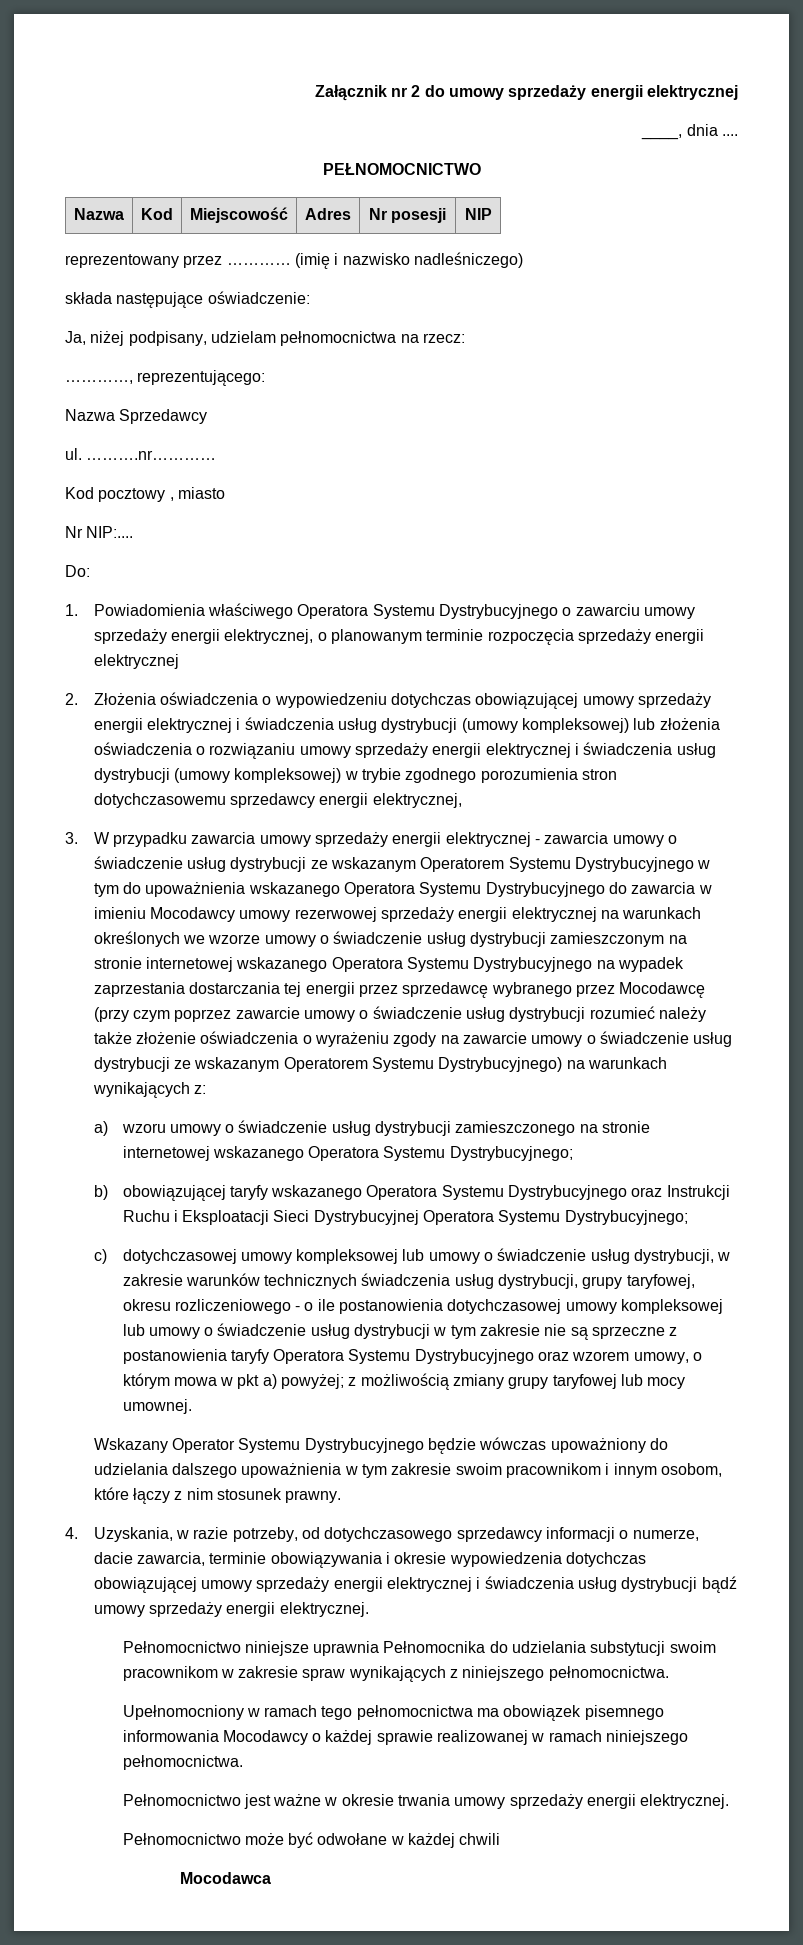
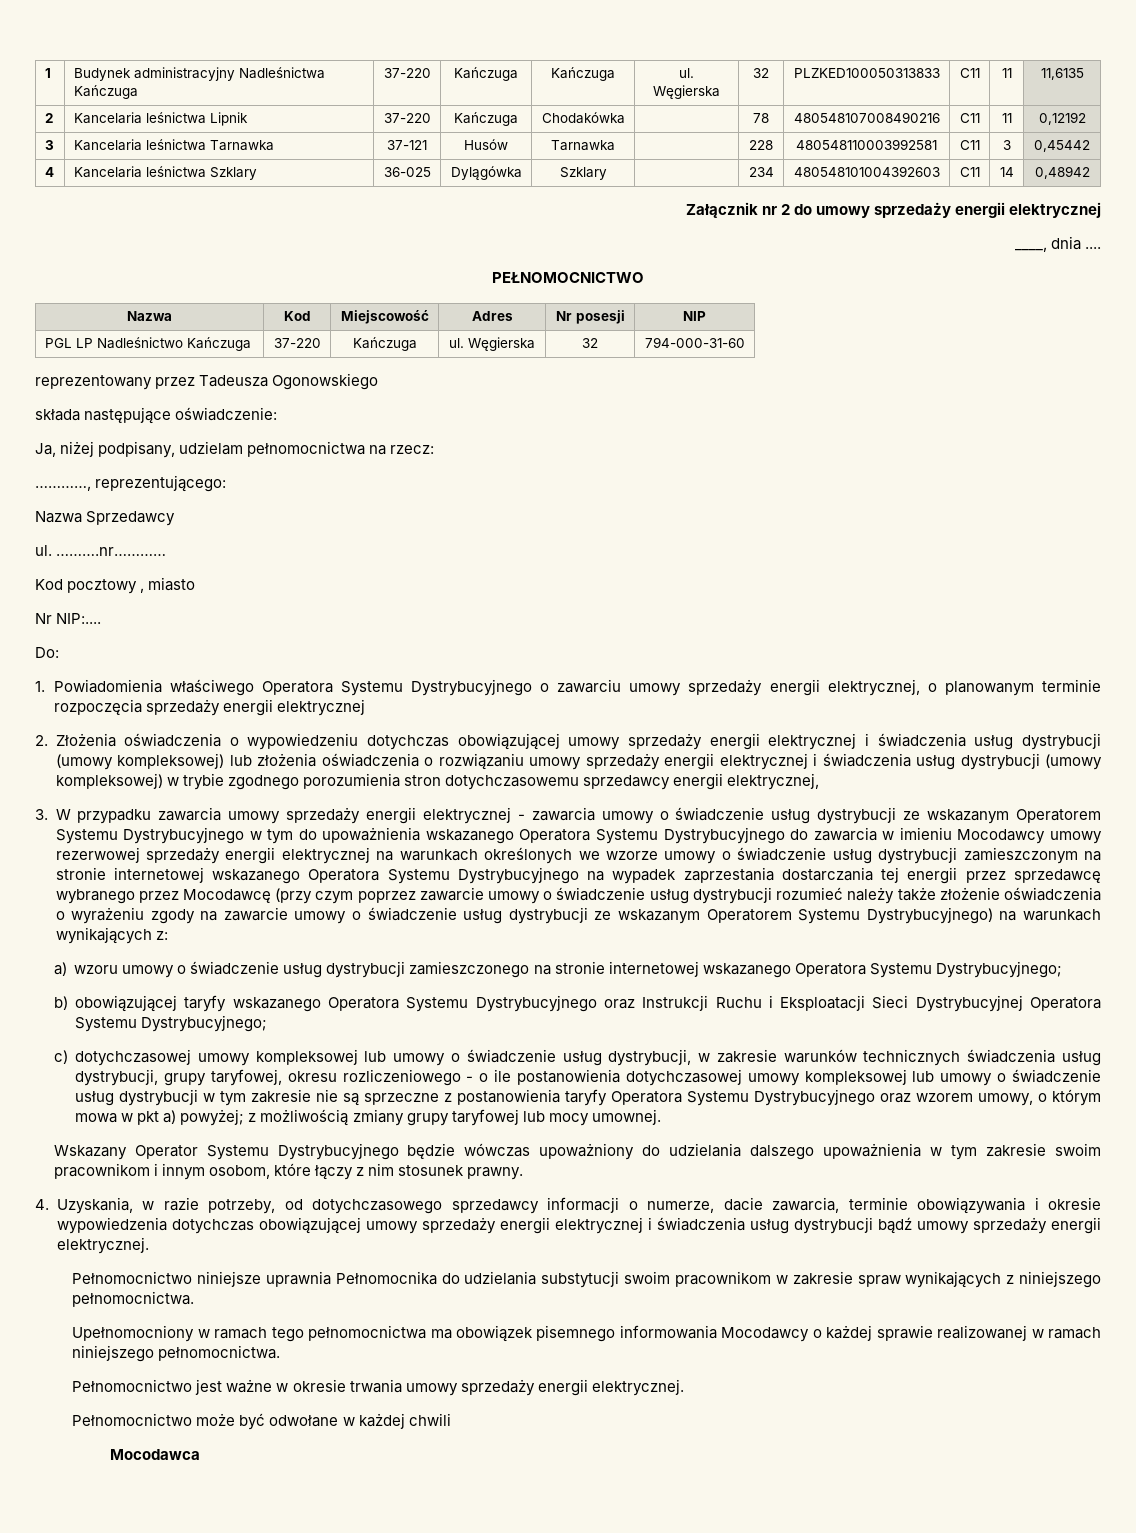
(314, 93) none -> [44,68,51,78] [73,67,325,81] [73,85,138,99] [383,68,431,78] [454,67,518,81] [551,67,615,81] [679,68,694,78] [653,85,720,99] [753,68,769,78] [793,68,940,78] [959,68,980,78] [1001,68,1012,78] [1040,68,1084,80] [44,113,54,123] [73,112,248,126] [383,113,431,123] [454,112,518,126] [541,112,625,124] [753,113,769,123] [793,112,940,123] [959,113,980,123] [1001,113,1012,123] [1038,112,1086,125] [44,140,54,150] [73,139,274,151] [387,140,427,150] [464,139,508,150] [551,140,615,151] [749,140,773,150] [796,139,937,150] [959,140,980,150] [1002,140,1011,150] [1034,140,1090,152] [44,167,54,177] [73,166,257,180] [383,167,431,177] [450,166,522,180] [559,167,607,180] [748,167,774,177] [793,166,940,177] [959,167,980,177] [999,167,1014,177] [1034,166,1090,179] 1 | Budynek administracyjny Nadleśnictwa Kańczuga | 37-220 | Kańczuga | Kańczuga | ul. Węgierska | 32 | PLZKED100050313833 | C11 | 11 | 11,6135 // 2 | Kancelaria leśnictwa Lipnik | 37-220 | Kańczuga | Chodakówka | | 78 | 480548107008490216 | C11 | 11 | 0,12192 // 3 | Kancelaria leśnictwa Tarnawka | 37-121 | Husów | Tarnawka | | 228 | 480548110003992581 | C11 | 3 | 0,45442 // 4 | Kancelaria leśnictwa Szklary | 36-025 | Dylągówka | Szklary | | 234 | 480548101004392603 | C11 | 14 | 0,48942 //
[65,252,523,269] // reprezentowany przez ………… (imię i nazwisko nadleśniczego) -> [44,337,251,351] [273,338,321,348] [352,337,417,351] [449,337,535,351] [582,338,598,348] [644,337,745,348] [35,373,379,390] // PGL LP Nadleśnictwo Kańczuga | 37-220 | Kańczuga | ul. Węgierska | 32 | 794-000-31-60 // reprezentowany przez Tadeusza Ogonowskiego

